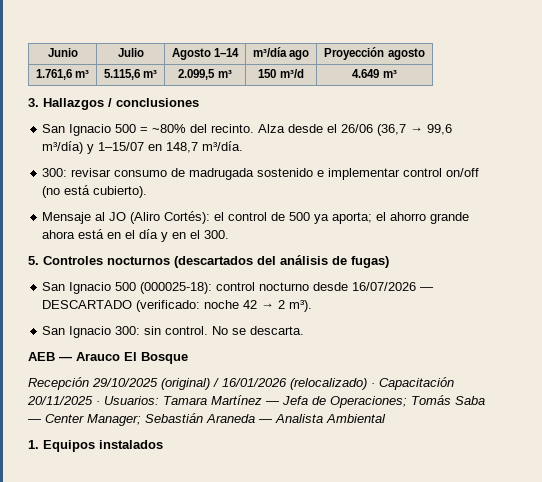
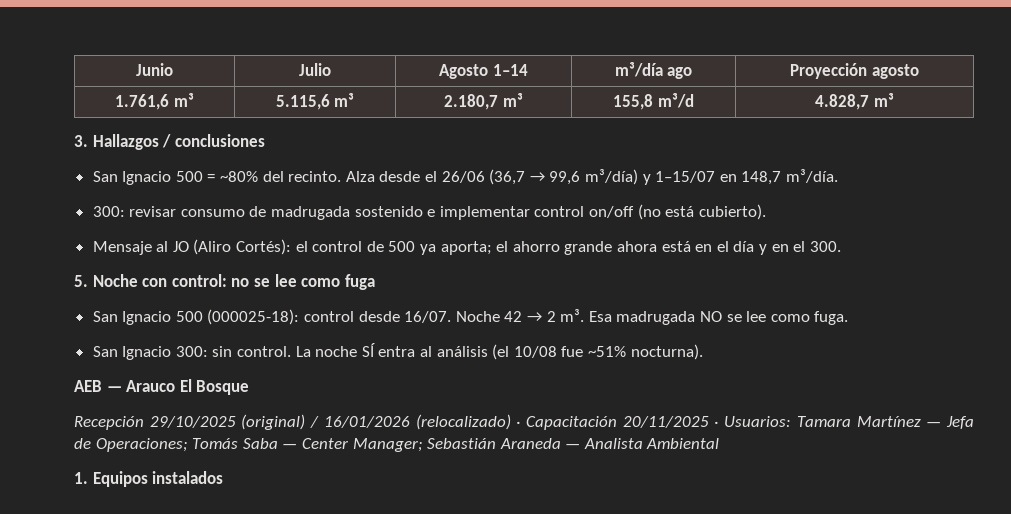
[178,69,232,80] [258,69,277,78] 2.099,5 m³ | 150 -> [444,93,523,110] [613,94,654,110] 2.180,7 m³ | 155,8
[352,69,380,78] 4.649 -> [815,94,870,110] 4.828,7
[43,255,389,268] Controles nocturnos (descartados del análisis de fugas) -> [92,274,375,290] Noche con control: no se lee como fuga
[259,282,434,291] [42,300,313,312] nocturno desde 16/07/2026 — DESCARTADO (verificado: noche 42 → 2 m³). -> [358,309,849,325] desde 16/07. Noche 42 → 2 m³. Esa madrugada NO se lee como fuga.
[212,326,305,335] No se descarta. -> [295,343,703,360] La noche SÍ entra al análisis (el 10/08 fue ~51% nocturna).

